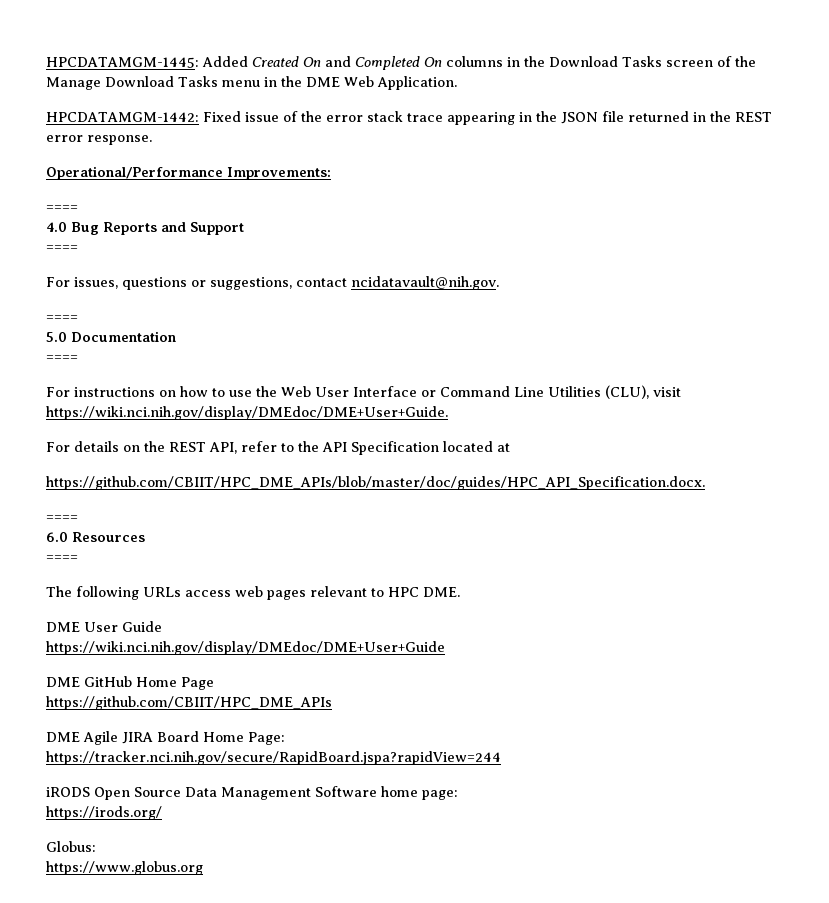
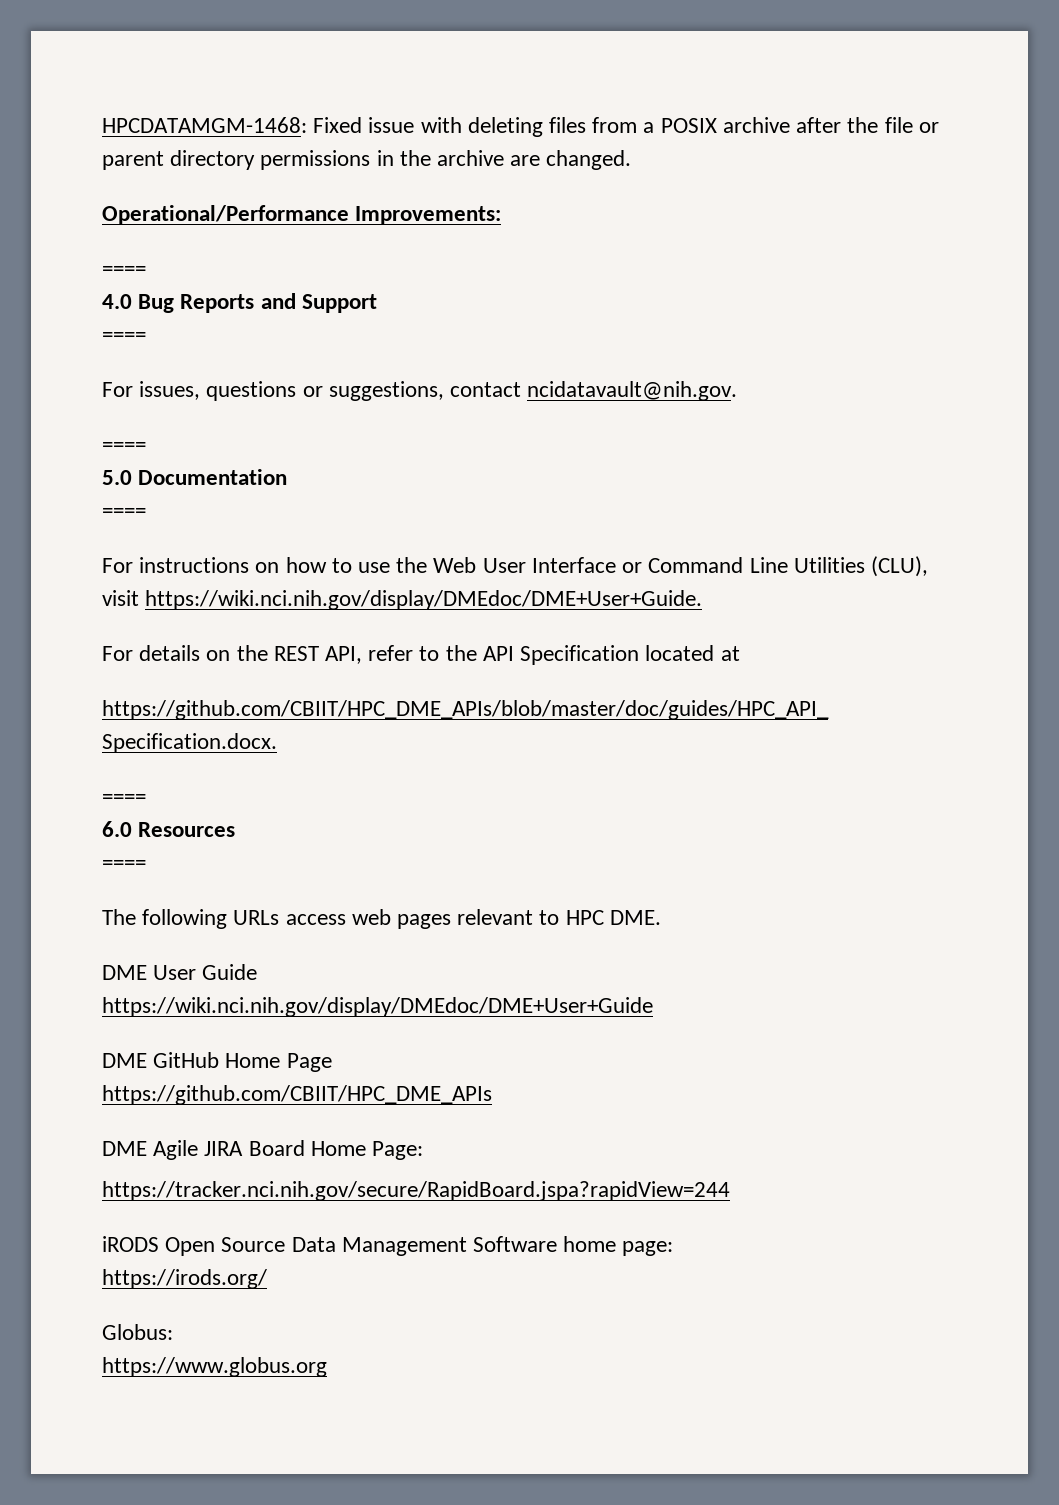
[46,56,756,70] [46,76,457,90] [46,111,772,125] [46,135,152,145] HPCDATAMGM-1445: Added Created On and Completed On columns in the Download Tasks screen of the Manage Download Tasks menu in the DME Web Application. // HPCDATAMGM-1442: Fixed issue of the error stack trace appearing in the JSON file returned in the REST error response. -> [102,117,939,137] [102,150,632,170] HPCDATAMGM-1468: Fixed issue with deleting files from a POSIX archive after the file or parent directory permissions in the archive are changed.

